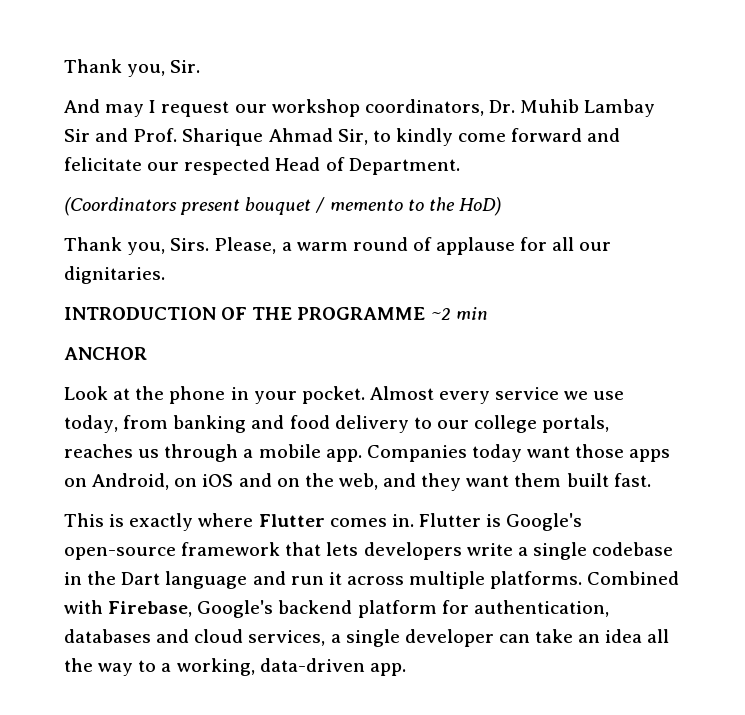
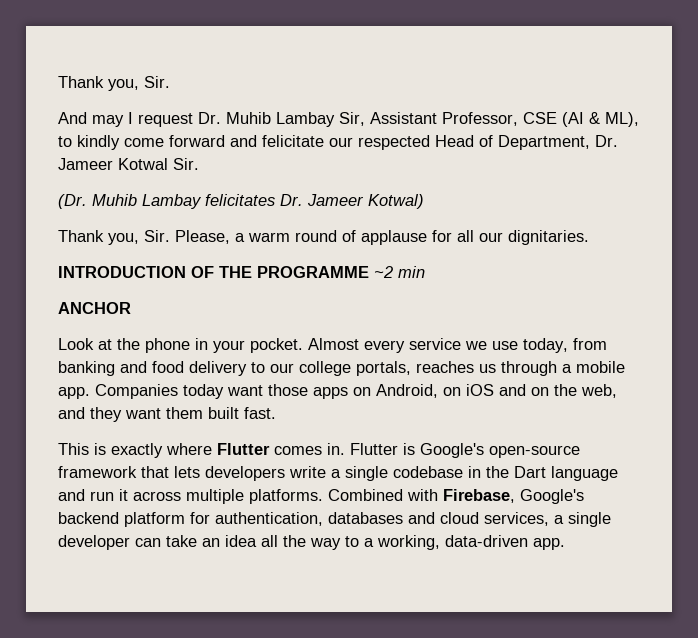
[234,99,656,117] [64,128,368,146] our workshop coordinators, Dr. Muhib Lambay Sir and Prof. Sharique Ahmad Sir, -> [198,112,639,127] Dr. Muhib Lambay Sir, Assistant Professor, CSE (AI & ML),
[348,158,460,175] [64,197,501,216] [64,237,210,255] Department. // (Coordinators present bouquet / memento to the HoD) // Thank you, Sirs. -> [498,135,618,150] [58,158,199,170] [58,194,424,209] [58,230,170,245] Department, Dr. Jameer Kotwal Sir. // (Dr. Muhib Lambay felicitates Dr. Jameer Kotwal) // Thank you, Sir.

